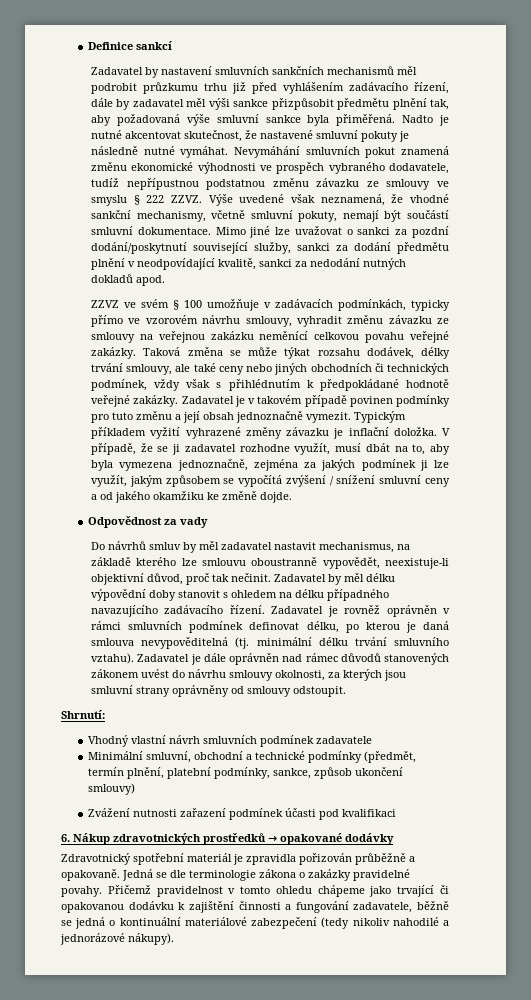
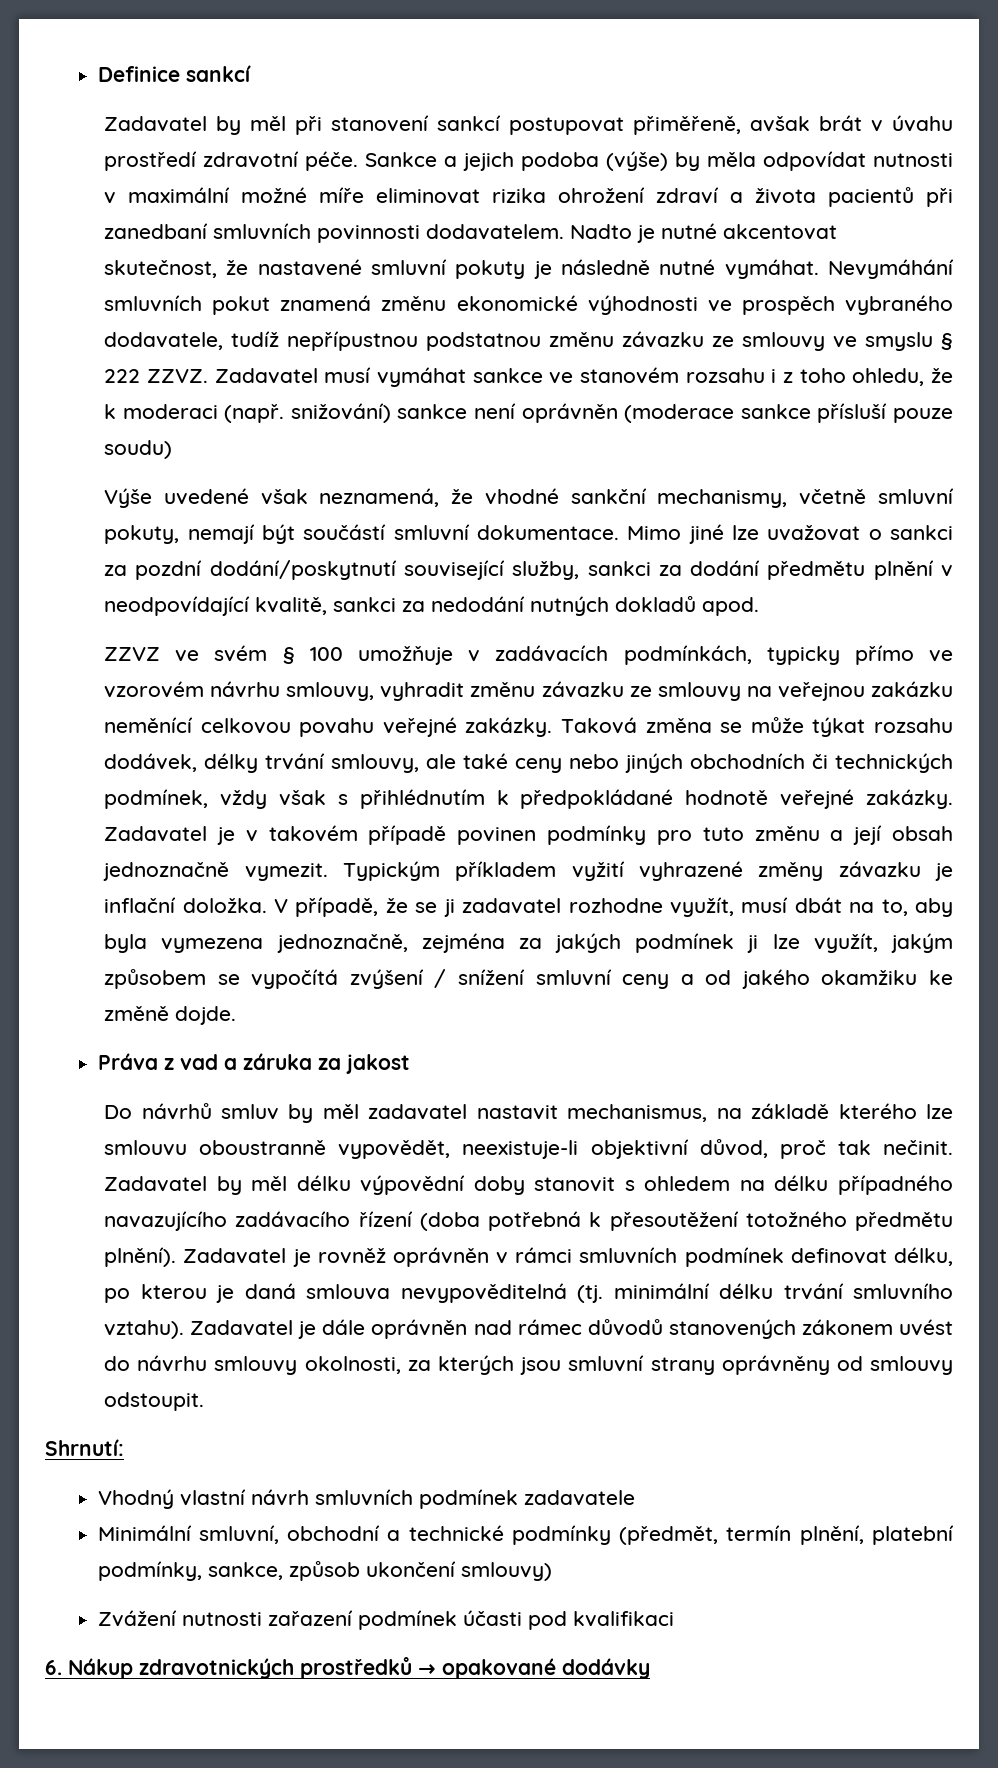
[161,66,418,75] [91,82,449,94] [91,98,450,110] [91,114,396,126] nastavení smluvních sankčních mechanismů měl podrobit průzkumu trhu již před vyhlášením zadávacího řízení, dále by zadavatel měl výši sankce přizpůsobit předmětu plnění tak, aby požadovaná výše smluvní sankce byla přiměřená. -> [250,115,954,135] [104,151,954,171] [104,187,954,207] [104,223,565,243] měl při stanovení sankcí postupovat přiměřeně, avšak brát v úvahu prostředí zdravotní péče. Sankce a jejich podoba (výše) by měla odpovídat nutnosti v maximální možné míře eliminovat rizika ohrožení zdraví a života pacientů při zanedbaní smluvních povinnosti dodavatelem.
(203, 199) none -> [214,367,954,387] [104,403,953,423] [104,440,173,459] Zadavatel musí vymáhat sankce ve stanovém rozsahu i z toho ohledu, že k moderaci (např. snižování) sankce není oprávněn (moderace sankce přísluší pouze soudu) //
[88,516,209,528] Odpovědnost za vady -> [97,1053,410,1074] Práva z vad a záruka za jakost
[229,605,265,614] řízení. -> [358,1211,953,1231] [104,1247,177,1267] řízení (doba potřebná k přesoutěžení totožného předmětu plnění).
[61,853,415,865] [61,869,410,881] [61,885,449,897] [61,901,449,913] [61,917,449,929] [60,933,174,945] // Zdravotnický spotřební materiál je zpravidla pořizován průběžně a opakovaně. Jedná se dle terminologie zákona o zakázky pravidelné povahy. Přičemž pravidelnost v tomto ohledu chápeme jako trvající či opakovanou dodávku k zajištění činnosti a fungování zadavatele, běžně se jedná o kontinuální materiálové zabezpečení (tedy nikoliv nahodilé a jednorázové nákupy). -> (650, 1668) none

